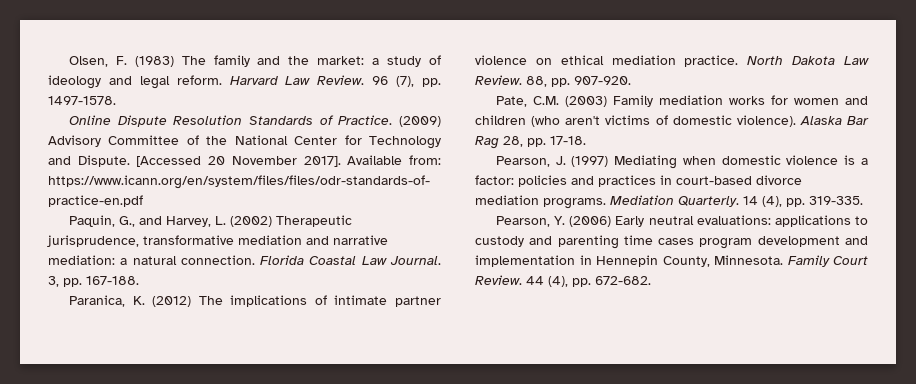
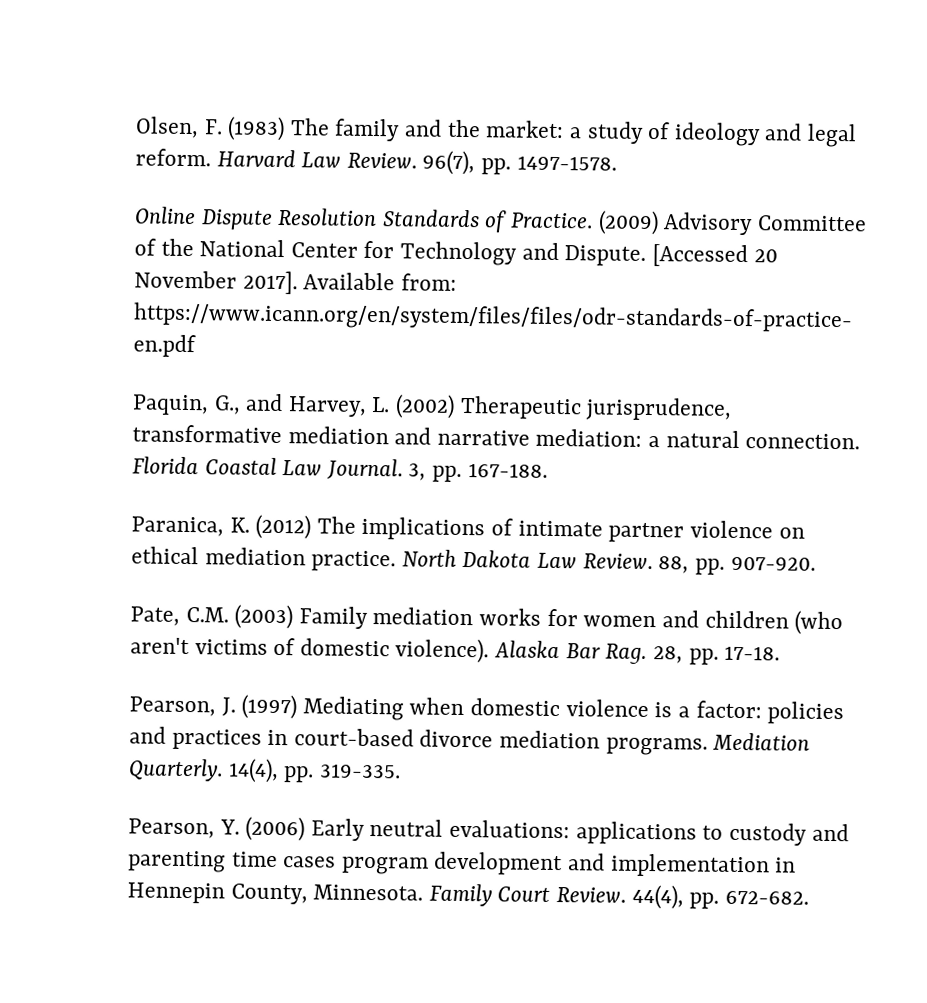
[372,76,415,87] 96 (7), -> [422,150,476,176] 96(7),
[475,136,499,149] Rag -> [605,643,648,664] Rag.
[743,196,782,207] 14 (4), -> [227,758,279,784] 14(4),
[526,276,568,287] 44 (4), -> [631,884,684,910] 44(4),

